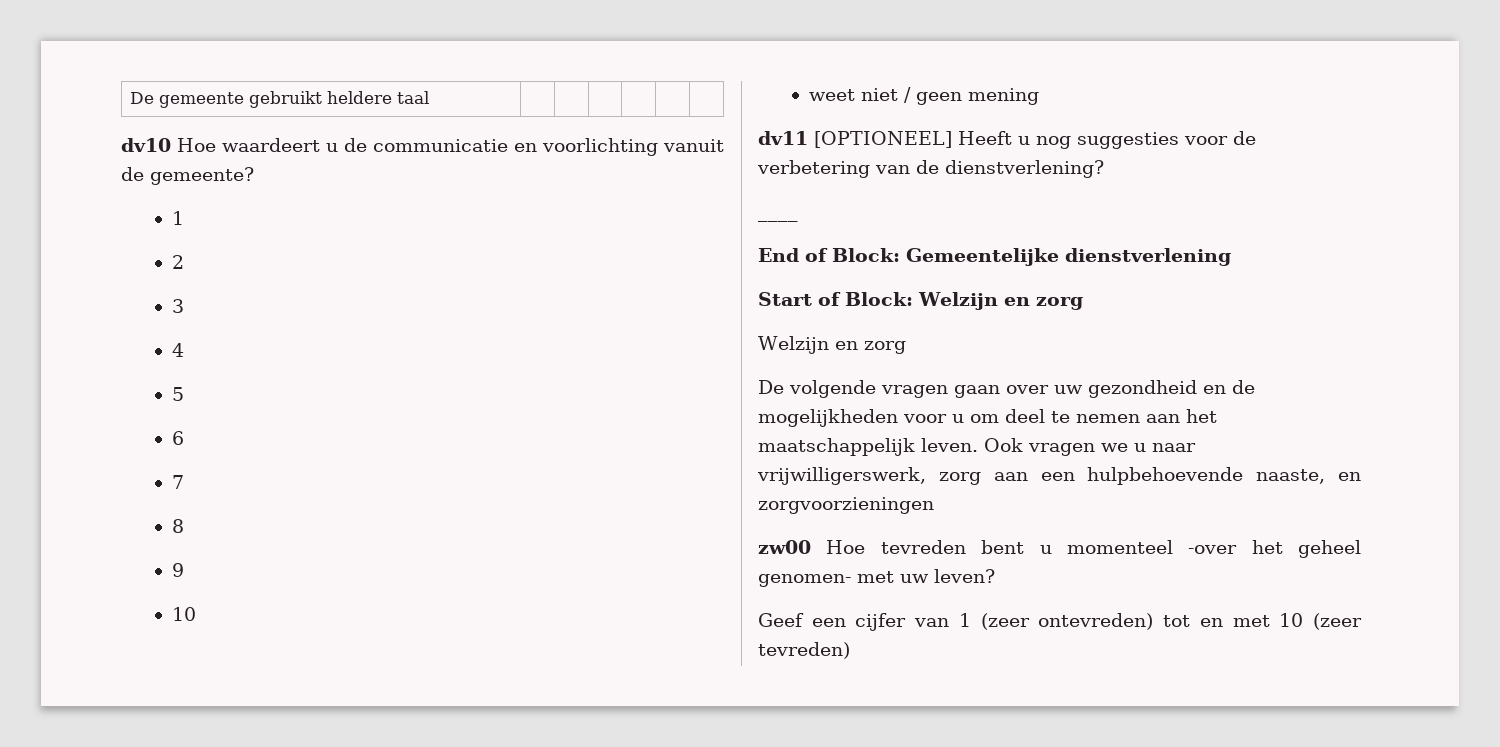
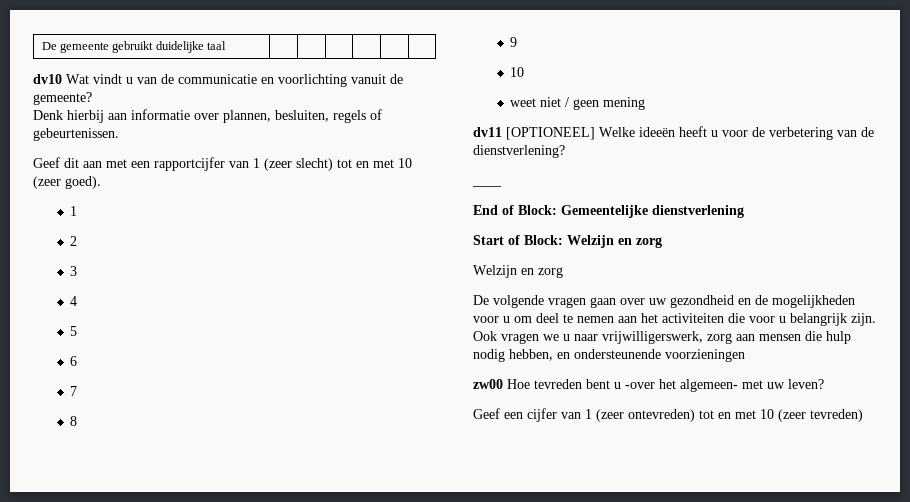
[326,91,392,104] heldere -> [155,41,204,53] duidelijke
[177,138,338,152] Hoe waardeert u -> [66,74,157,84] Wat vindt u van
(254, 176) none -> [33,109,382,123] [33,128,119,141] [33,157,412,171] [33,176,101,189] // Denk hierbij aan informatie over plannen, besluiten, regels of gebeurtenissen. // Geef dit aan met een rapportcijfer van 1 (zeer slecht) tot en met 10 (zeer goed).
[958,131,1179,149] Heeft u nog suggesties -> [599,126,718,137] Welke ideeën heeft u
[758,438,978,456] maatschappelijk leven. -> [662,313,876,326] activiteiten die voor u belangrijk zijn.
[1040,467,1361,485] [758,497,934,514] een hulpbehoevende naaste, en zorgvoorzieningen -> [759,331,851,344] [473,349,745,362] mensen die hulp nodig hebben, en ondersteunende voorzieningen
[1066,540,1173,554] momenteel -> (621, 385) none
[1298,540,1361,558] [758,574,851,587] geheel genomen- -> [680,379,738,392] algemeen-

